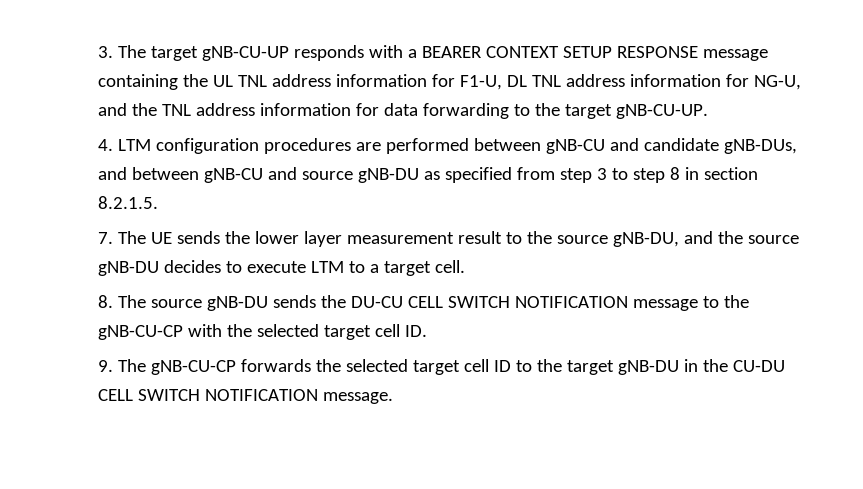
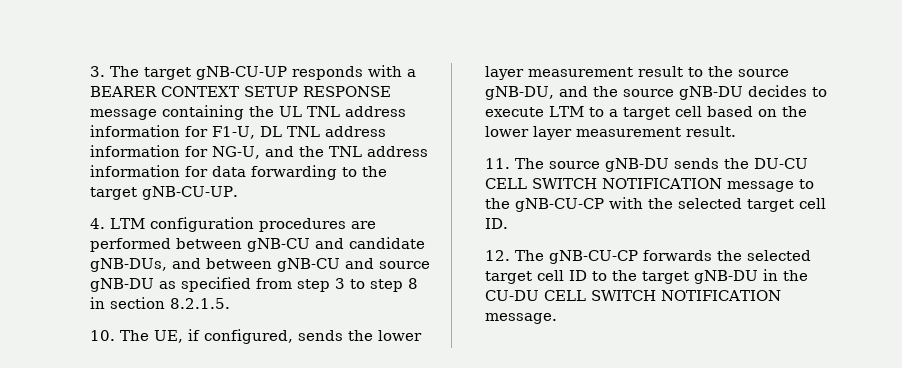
[98,231,173,244] 7. The UE -> [90,329,294,344] 10. The UE, if configured,
[435,260,466,273] [98,295,114,308] cell. // 8. -> [675,106,808,117] [485,126,737,140] [485,158,511,169] cell based on the lower layer measurement result. // 11.
[98,360,114,372] 9. -> [485,250,511,261] 12.

